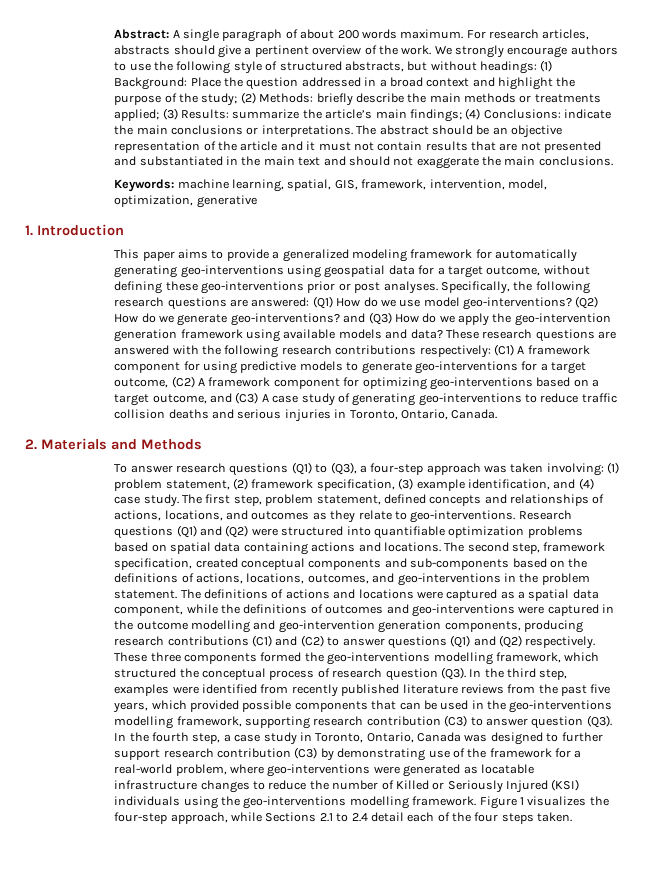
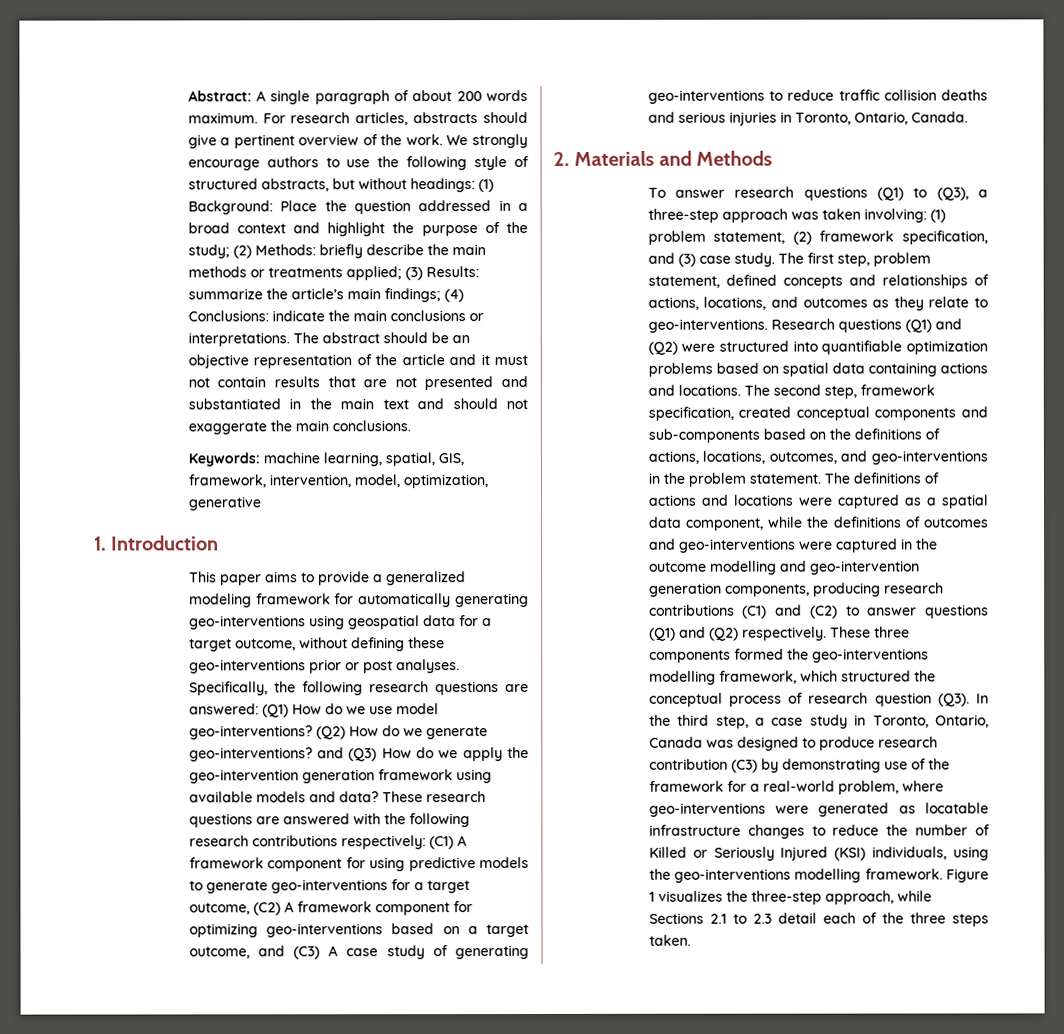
[370,463,424,475] four-step -> [647,208,719,223] three-step
[398,478,594,491] (3) example identification, and (4) -> [647,252,696,267] and (3)
[114,684,611,697] [113,700,613,713] [114,715,612,729] [114,732,221,744] examples were identified from recently published literature reviews from the past five years, which provided possible components that can be used in the geo-interventions modelling framework, supporting research contribution (C3) to answer question (Q3). In the fourth step, -> (749, 722) none
[561,732,603,742] [114,749,161,760] further support -> [818,736,875,751] produce
[114,796,181,806] individuals -> [872,846,948,860] individuals,
[114,812,168,824] four-step -> [750,890,822,905] three-step
[351,813,368,822] 2.4 -> [752,913,772,924] 2.3
[474,812,499,822] four -> [909,912,946,924] three

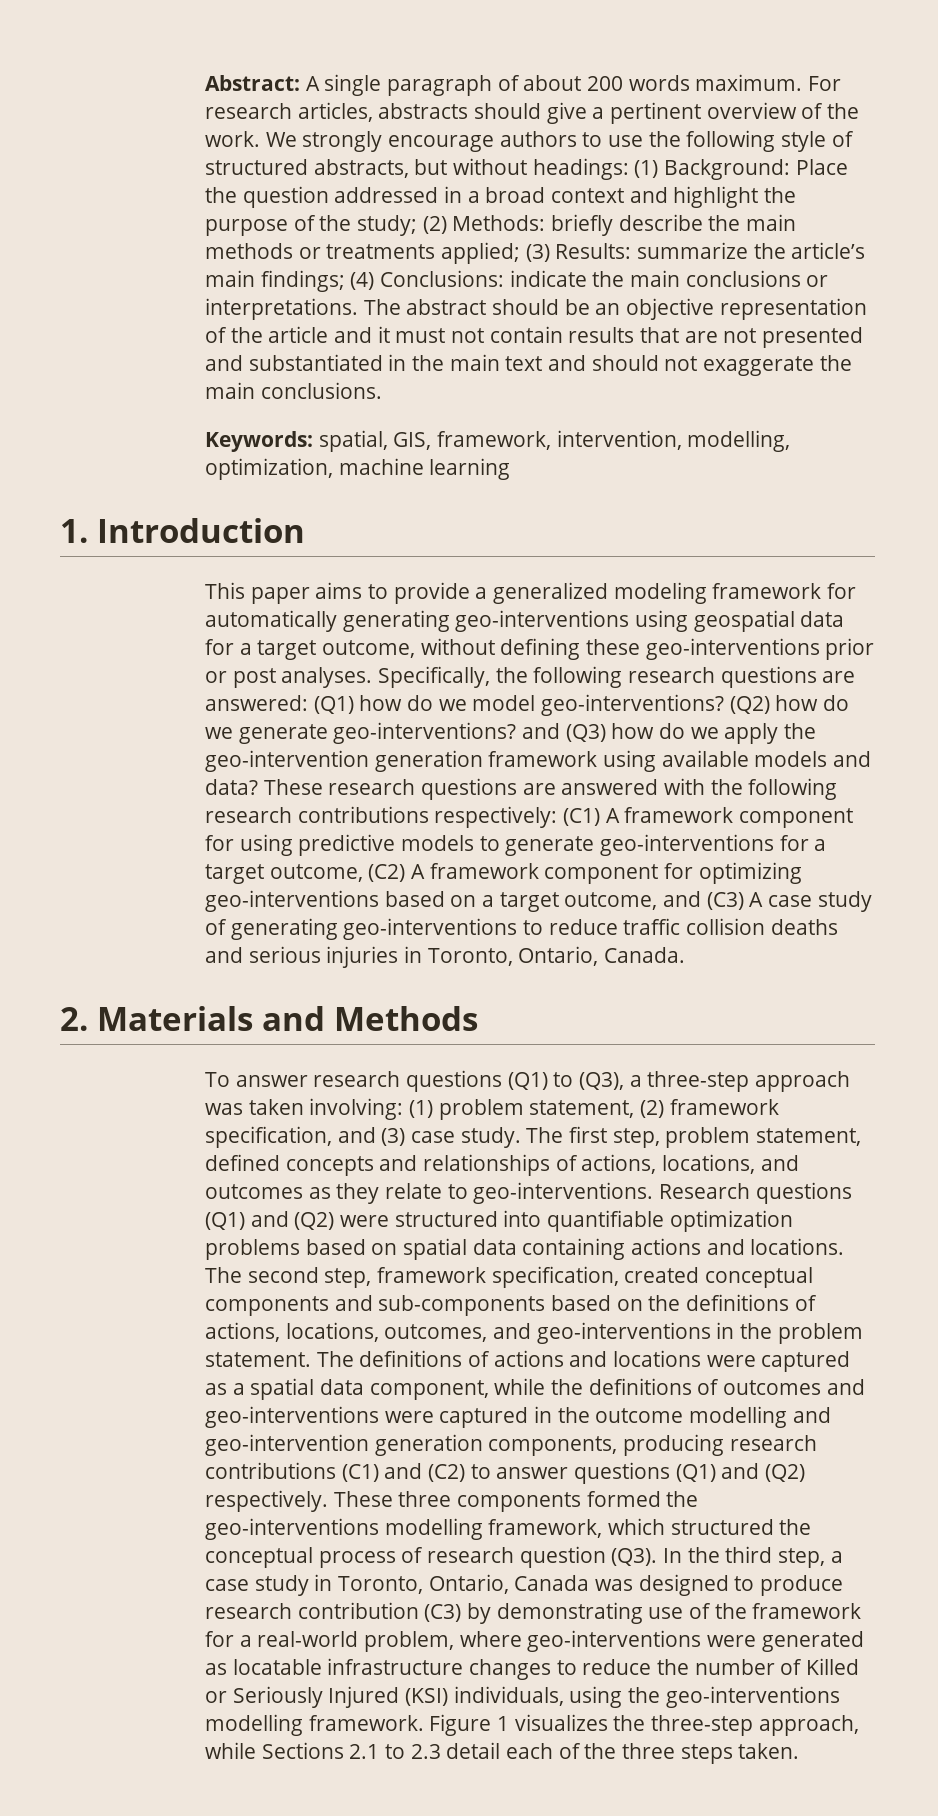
[262,452,382,467] machine learning, -> (314, 441) none
[353,474,488,489] [187,496,261,511] model, optimization, generative -> [687,430,791,452] [205,458,511,480] modelling, optimization, machine learning
[291,703,393,715] How do we use -> [359,695,467,711] how do we
[348,726,379,737] How -> [775,695,819,711] how
[381,748,412,759] How -> [611,723,655,739] how

